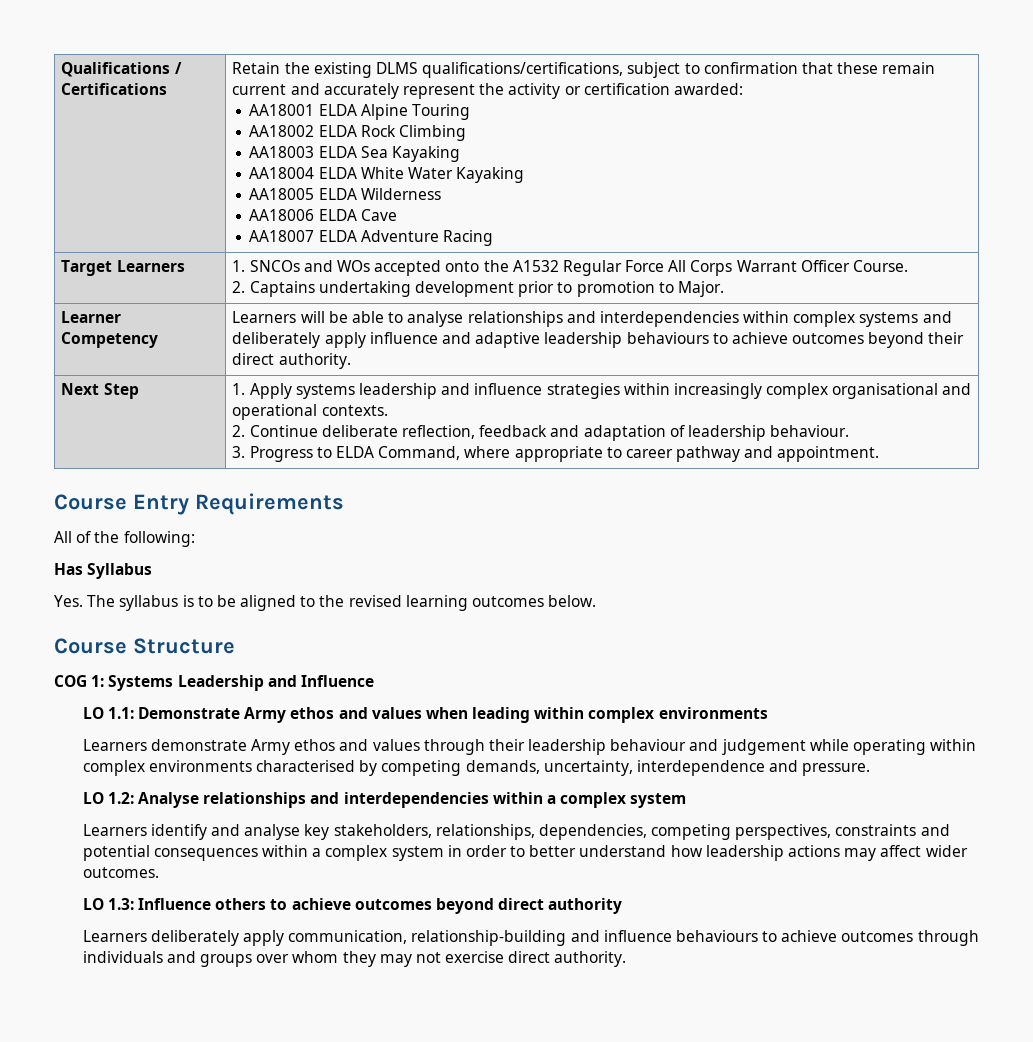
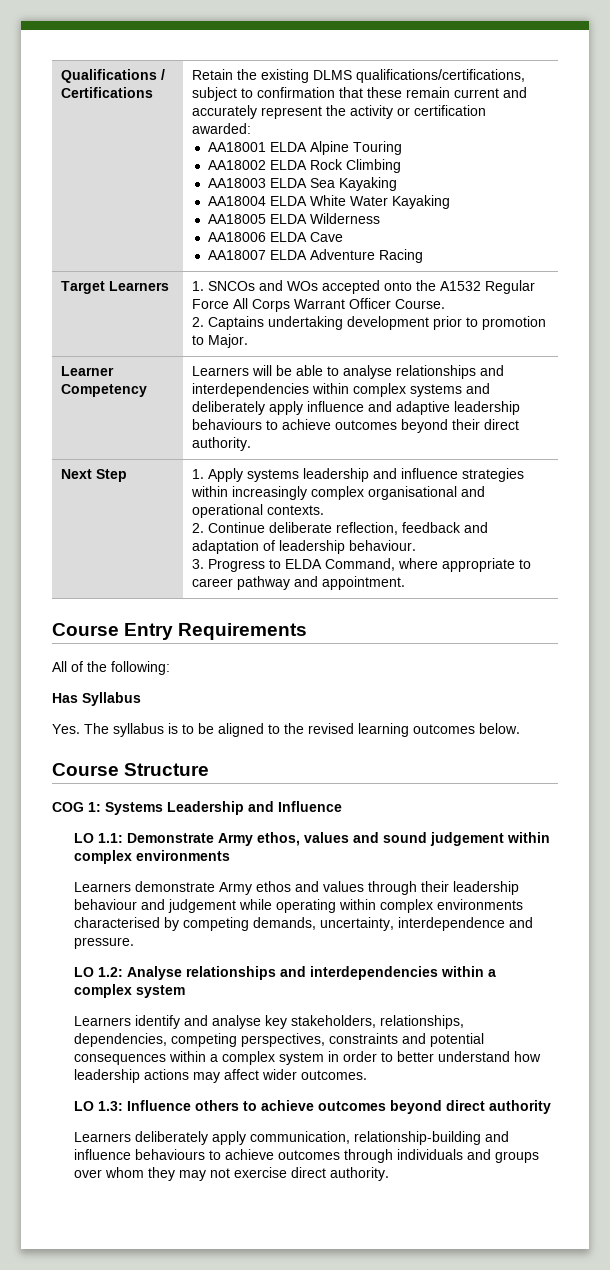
[290,707,531,723] ethos and values when leading -> [257,832,505,846] ethos, values and sound judgement

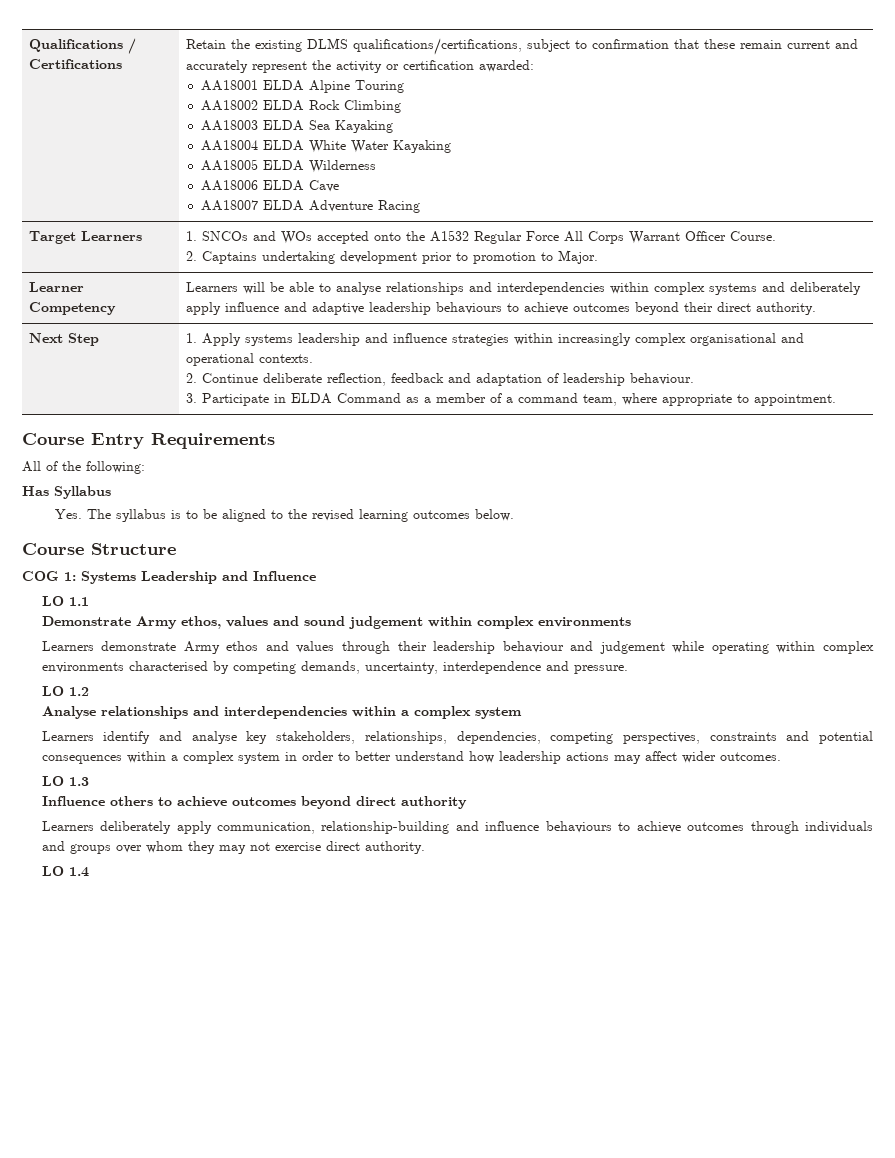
[208,558,532,572] [192,576,319,590] Progress to ELDA Command, where appropriate to career pathway and -> [201,393,749,406] Participate in ELDA Command as a member of a command team, where appropriate to
[98,833,124,843] 1.1: -> [68,597,89,606] 1.1 //
[98,967,124,977] 1.2: -> [68,687,89,696] 1.2 //
[98,1101,124,1111] 1.3: -> [68,777,89,786] 1.3 //
(390, 1174) none -> [41,866,89,877] // LO 1.4

